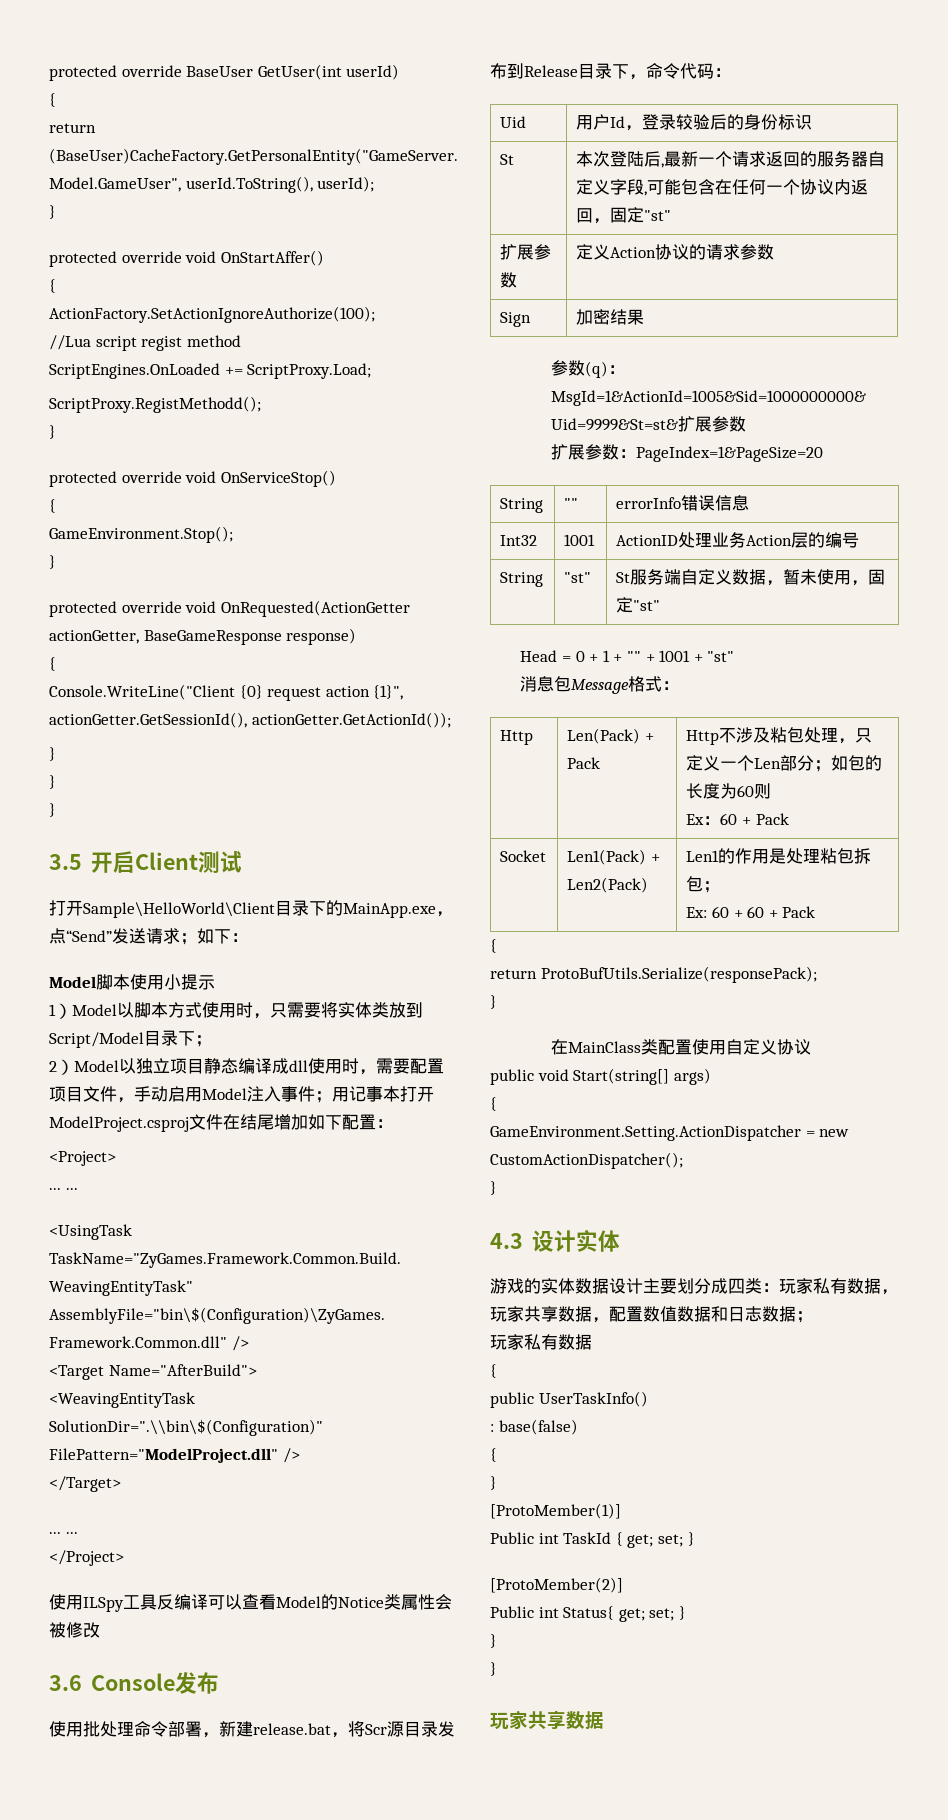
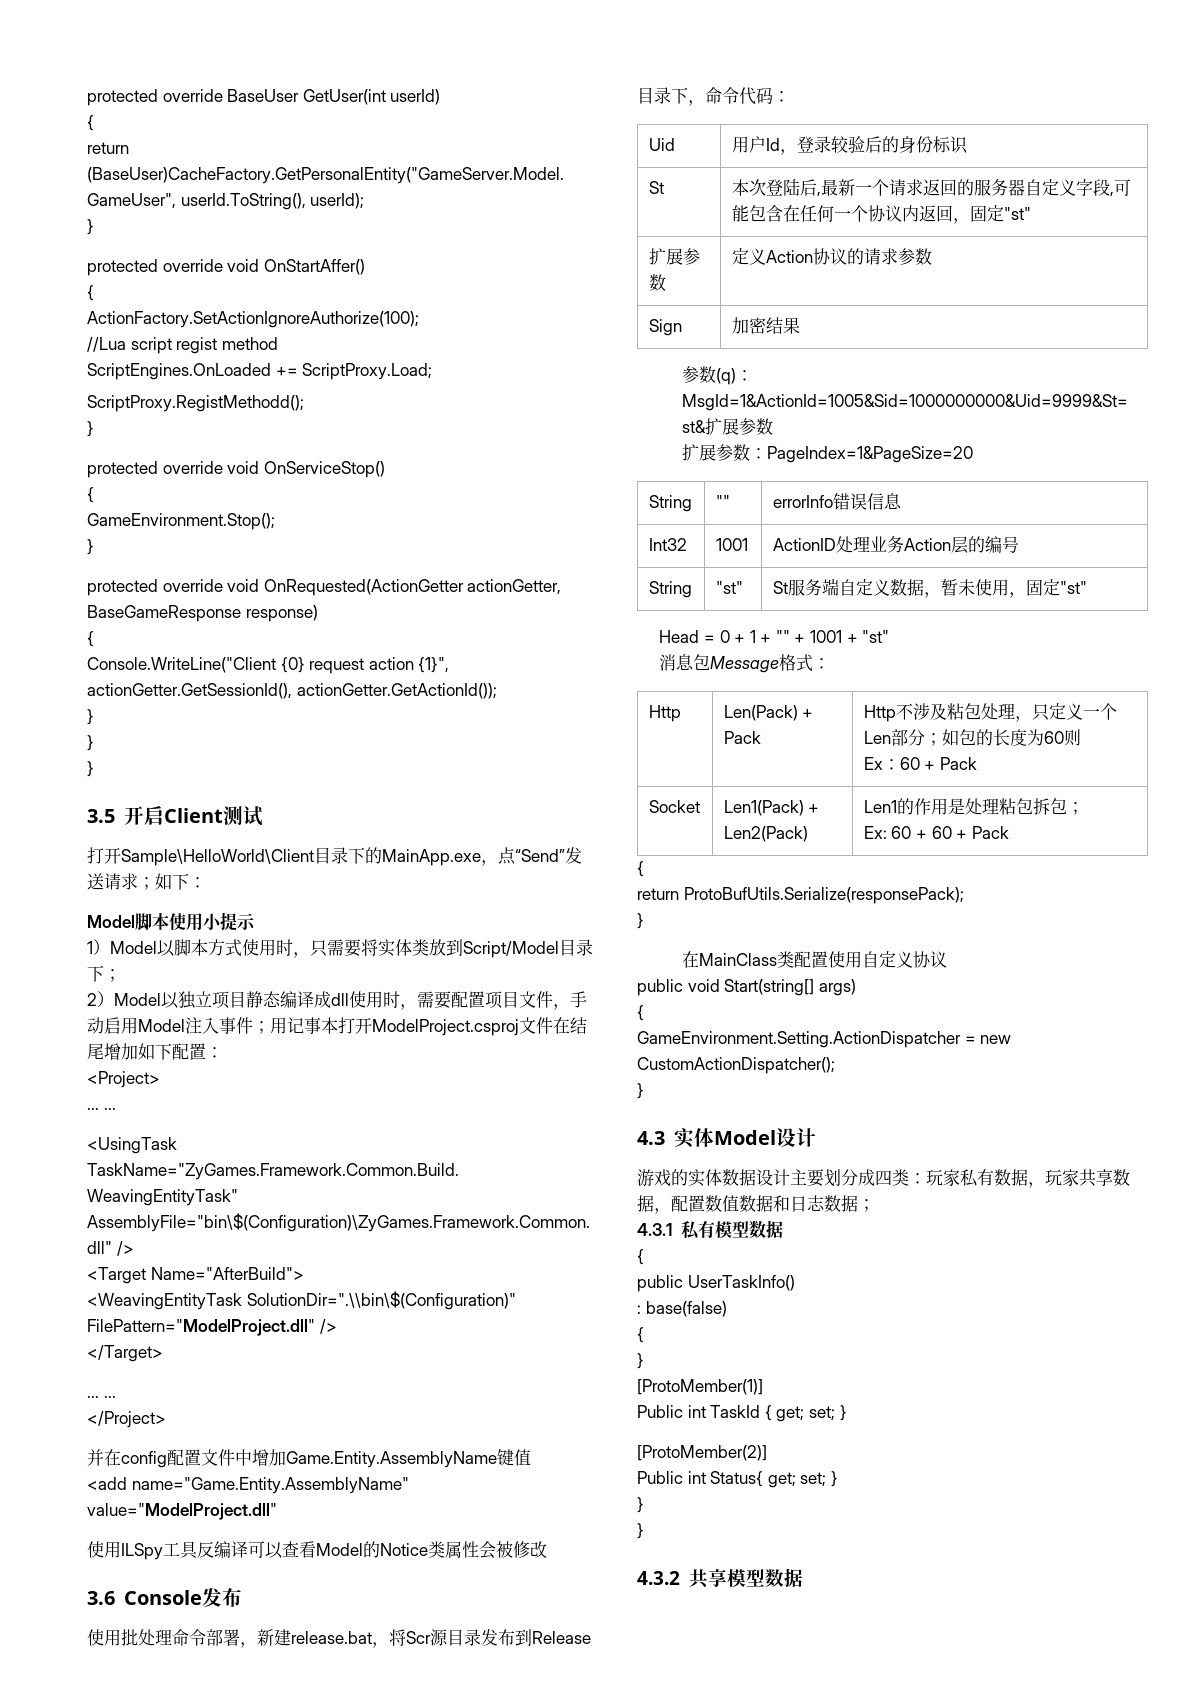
(124, 1558) none -> [87,1449,531,1468] [87,1477,409,1494] [87,1503,277,1520] // 并在config配置文件中增加Game.Entity.AssemblyName键值 // <add name="Game.Entity.AssemblyName" value="ModelProject.dll"
[531,1229,620,1252] 设计实体 -> [673,1128,816,1148] 实体Model设计
[490,1334,558,1350] 玩家私有 -> [637,1221,749,1240] 4.3.1私有模型
[490,1710,566,1730] 玩家共享 -> [637,1569,765,1588] 4.3.2共享模型

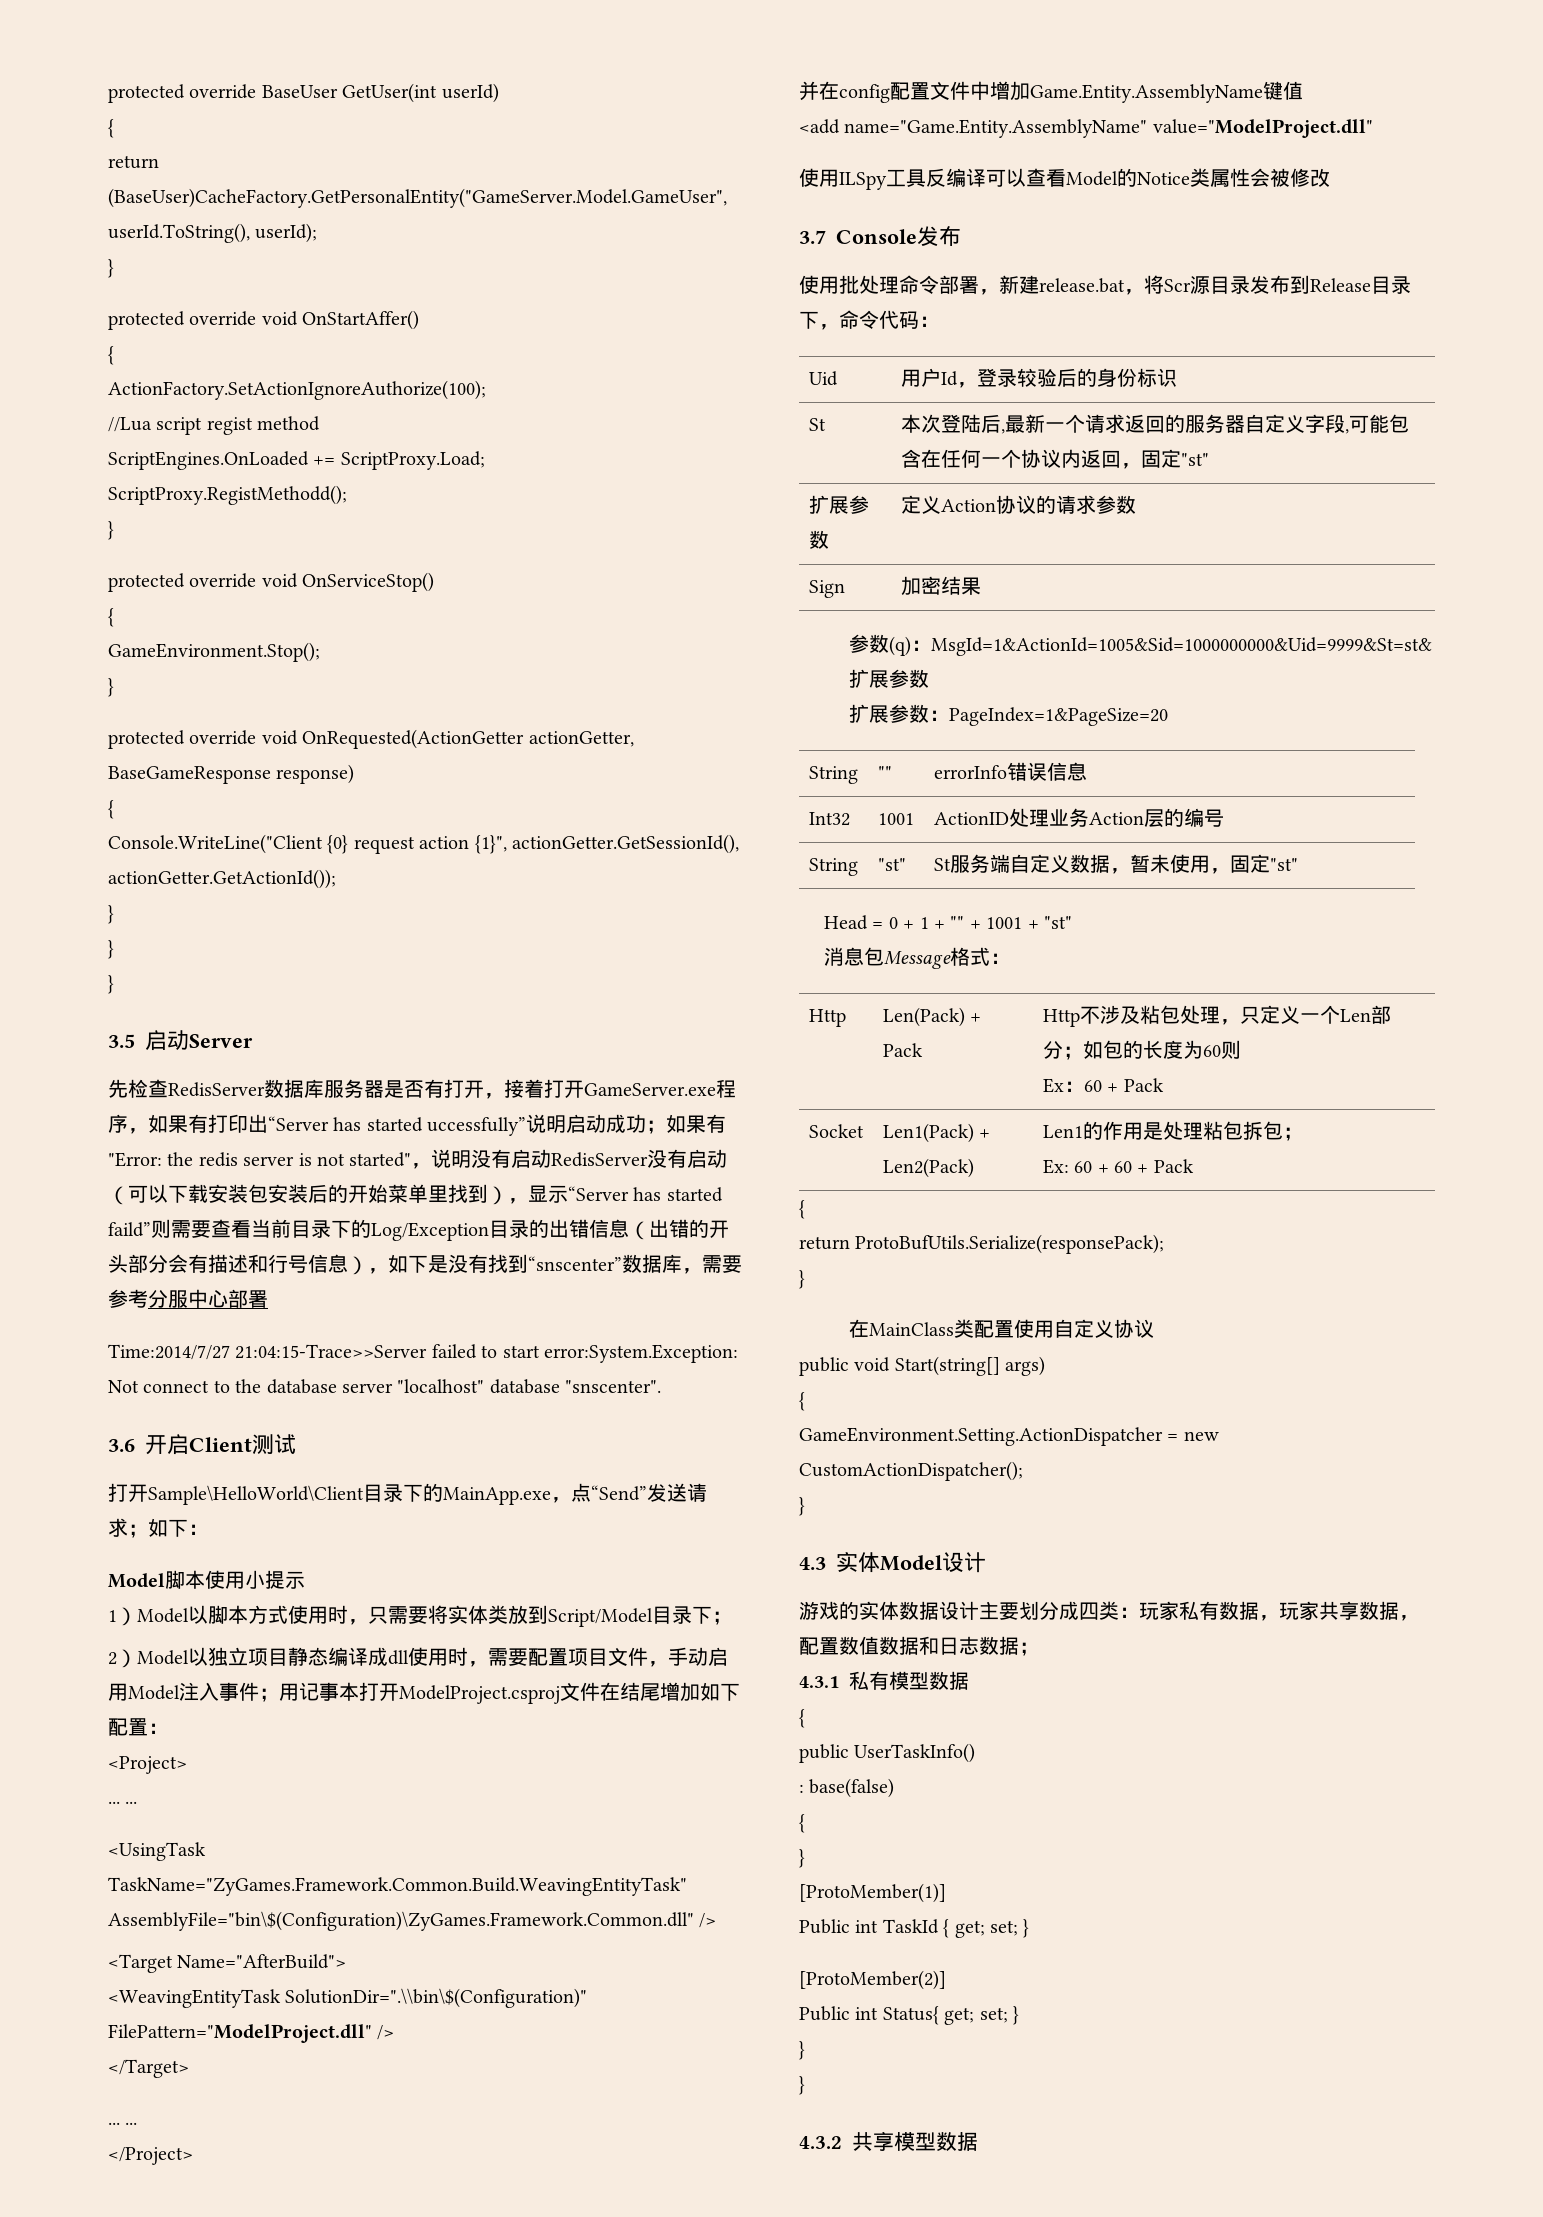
(115, 816) none -> [145,1030,253,1051] [108,1079,736,1099] [108,1114,727,1136] [108,1149,728,1169] [108,1184,723,1205] [108,1219,729,1241] [108,1254,742,1275] [108,1289,268,1308] [108,1344,738,1363] [108,1379,662,1394] [108,1439,135,1452] 启动Server // 先检查RedisServer数据库服务器是否有打开，接着打开GameServer.exe程序，如果有打印出“Server has started uccessfully”说明启动成功；如果有"Error: the redis server is not started"，说明没有启动RedisServer没有启动（可以下载安装包安装后的开始菜单里找到），显示“Server has started faild”则需要查看当前目录下的Log/Exception目录的出错信息（出错的开头部分会有描述和行号信息），如下是没有找到“snscenter”数据库，需要参考分服中心部署 // Time:2014/7/27 21:04:15-Trace>>Server failed to start error:System.Exception: Not connect to the database server "localhost" database "snscenter". // 3.6
[87,1591,115,1605] 3.6 -> [799,230,826,244] 3.7

